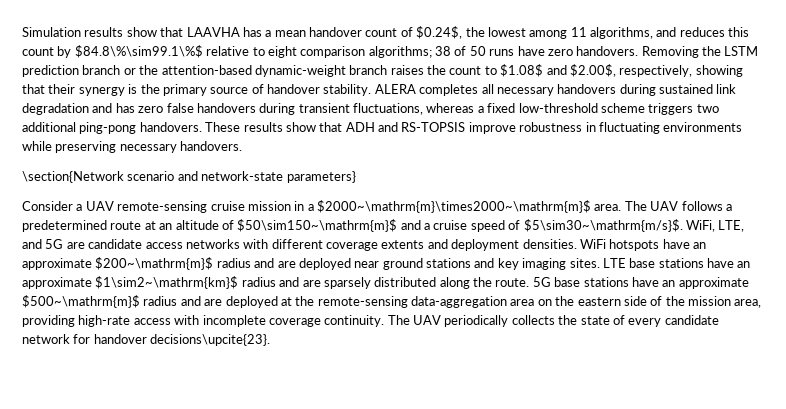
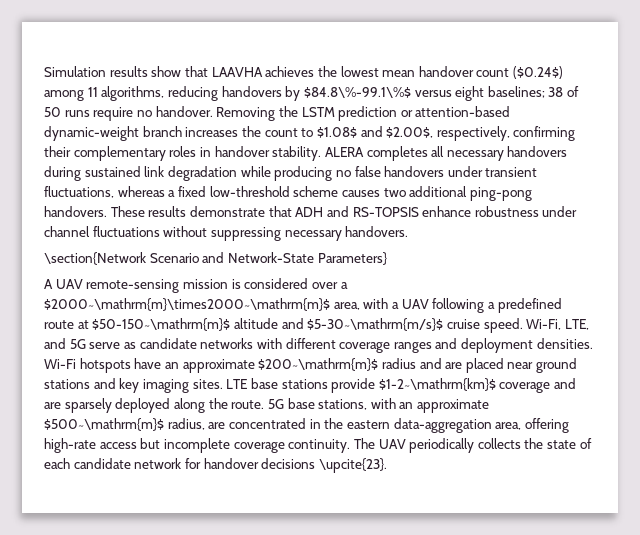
[242,26,750,39] [22,45,432,58] has a mean handover count of $0.24$, the lowest among 11 algorithms, and reduces this count by $84.8\%\sim99.1\%$ relative to eight comparison algorithms; -> [265,66,564,79] [44,86,545,101] achieves the lowest mean handover count ($0.24$) among 11 algorithms, reducing handovers by $84.8\%-99.1\%$ versus eight baselines;
[517,46,639,56] have zero handovers. -> [93,106,213,121] require no handover.
[82,65,159,75] branch or the -> [400,110,413,117] or
[390,65,424,75] raises -> [185,127,239,137] increases
[695,65,743,77] [22,84,264,96] showing that their synergy is the primary source of -> [513,126,576,141] [44,146,211,161] confirming their complementary roles in
[92,103,164,113] and has zero -> [240,166,351,181] while producing no
[259,103,296,115] during -> [447,166,483,177] under
[648,103,694,115] triggers -> [341,190,380,197] causes
[285,122,316,132] show -> [189,206,265,217] demonstrate
[468,122,743,134] [22,141,243,153] [22,171,356,183] [22,200,732,213] [22,219,745,232] [22,239,183,249] improve robustness in fluctuating environments while preserving necessary handovers. // \section{Network scenario and network-state parameters} // Consider a UAV remote-sensing cruise mission in a $2000~\mathrm{m}\times2000~\mathrm{m}$ area. The UAV follows a predetermined route at an altitude of $50\sim150~\mathrm{m}$ and a cruise speed of $5\sim30~\mathrm{m/s}$. WiFi, LTE, and 5G are candidate access -> [422,206,578,217] [44,226,409,241] [44,252,387,265] [44,278,348,293] [44,298,562,313] [44,318,589,333] [44,338,197,349] enhance robustness under channel fluctuations without suppressing necessary handovers. // \section{Network Scenario and Network-State Parameters} // A UAV remote-sensing mission is considered over a $2000~\mathrm{m}\times2000~\mathrm{m}$ area, with a UAV following a predefined route at $50-150~\mathrm{m}$ altitude and $5-30~\mathrm{m/s}$ cruise speed. Wi-Fi, LTE, and 5G serve as candidate
[381,240,425,249] extents -> [393,342,432,353] ranges
[579,239,606,249] WiFi -> [44,359,76,369] Wi-Fi
[298,258,351,270] deployed -> [465,358,504,373] placed
[707,258,751,268] [22,276,276,289] have an approximate $1\sim2~\mathrm{km}$ radius -> [331,378,551,393] provide $1-2~\mathrm{km}$ coverage
[374,277,437,287] distributed -> [115,398,171,413] deployed
[583,277,659,287] stations have -> [318,398,396,410] stations, with
[143,296,762,308] [22,315,75,327] radius and are deployed at the remote-sensing data-aggregation area on the eastern side of the mission area, providing -> [167,418,569,433] radius, are concentrated in the eastern data-aggregation area, offering
[174,315,200,325] with -> [140,438,161,449] but
[628,318,662,327] every -> [44,458,70,469] each
[150,334,271,346] decisions\upcite{23}. -> [261,458,387,473] decisions \upcite{23}.

